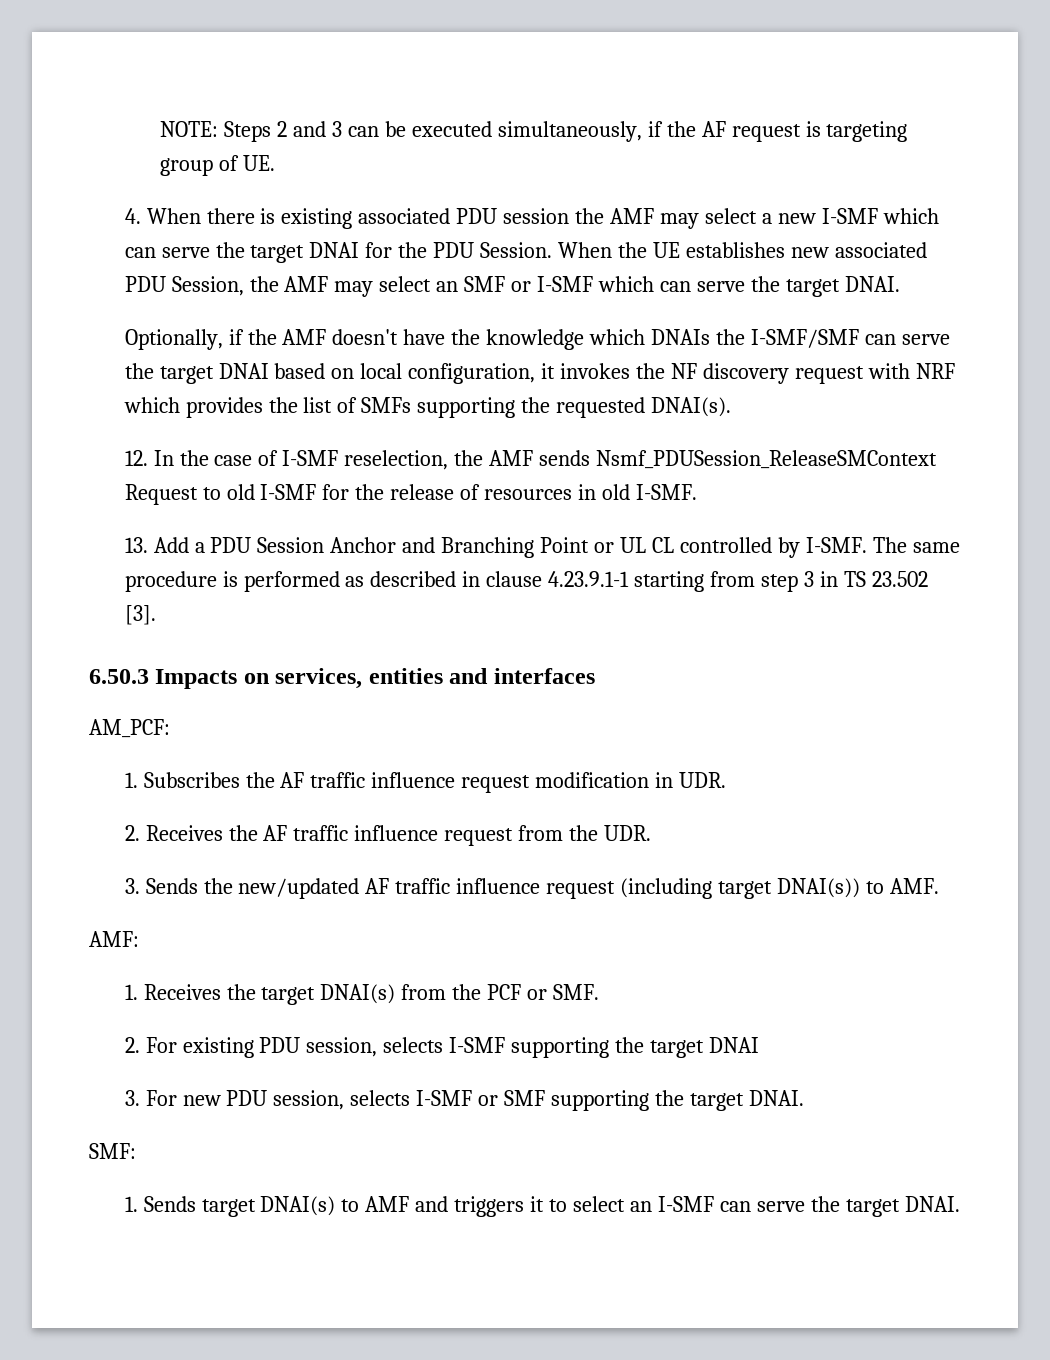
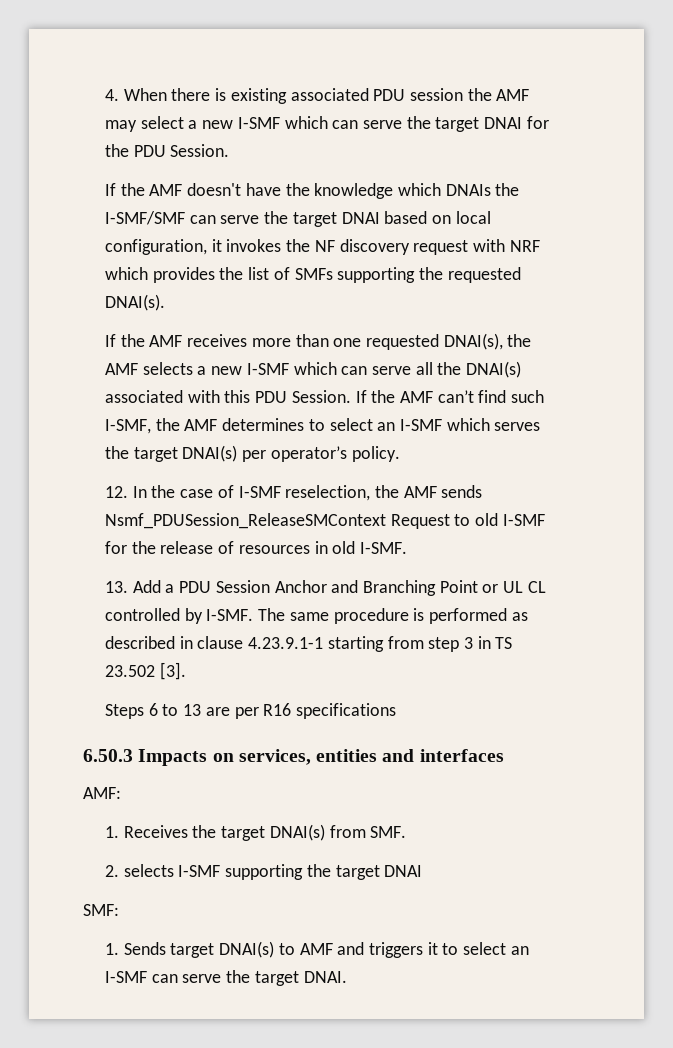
[160,121,908,142] [160,155,276,176] NOTE: Steps 2 and 3 can be executed simultaneously, if the AF request is targeting group of UE. // -> (104, 95) none
[558,242,927,258] [124,276,900,297] [124,329,244,350] When the UE establishes new associated PDU Session, the AMF may select an SMF or I-SMF which can serve the target DNAI. // Optionally, if -> [104,183,116,196] // If
(732, 407) none -> [104,333,532,350] [104,361,522,378] [104,390,545,403] [104,418,541,434] [104,445,400,462] // If the AMF receives more than one requested DNAI(s), the AMF selects a new I-SMF which can serve all the DNAI(s) associated with this PDU Session. If the AMF can’t find such I-SMF, the AMF determines to select an I-SMF which serves the target DNAI(s) per operator’s policy.
(156, 615) none -> [104,703,396,719] // Steps 6 to 13 are per R16 specifications
[89,719,170,738] [124,772,727,793] [124,825,652,846] [124,878,939,899] // AM_PCF: // 1. Subscribes the AF traffic influence request modification in UDR. // 2. Receives the AF traffic influence request from the UDR. // 3. Sends the new/updated AF traffic influence request (including target DNAI(s)) to AMF. -> (504, 755) none
[452,984,548,1000] the PCF or -> (366, 831) none
[145,1037,378,1058] For existing PDU session, -> (119, 871) none
[124,1090,804,1111] // 3. For new PDU session, selects I-SMF or SMF supporting the target DNAI. -> (423, 871) none

